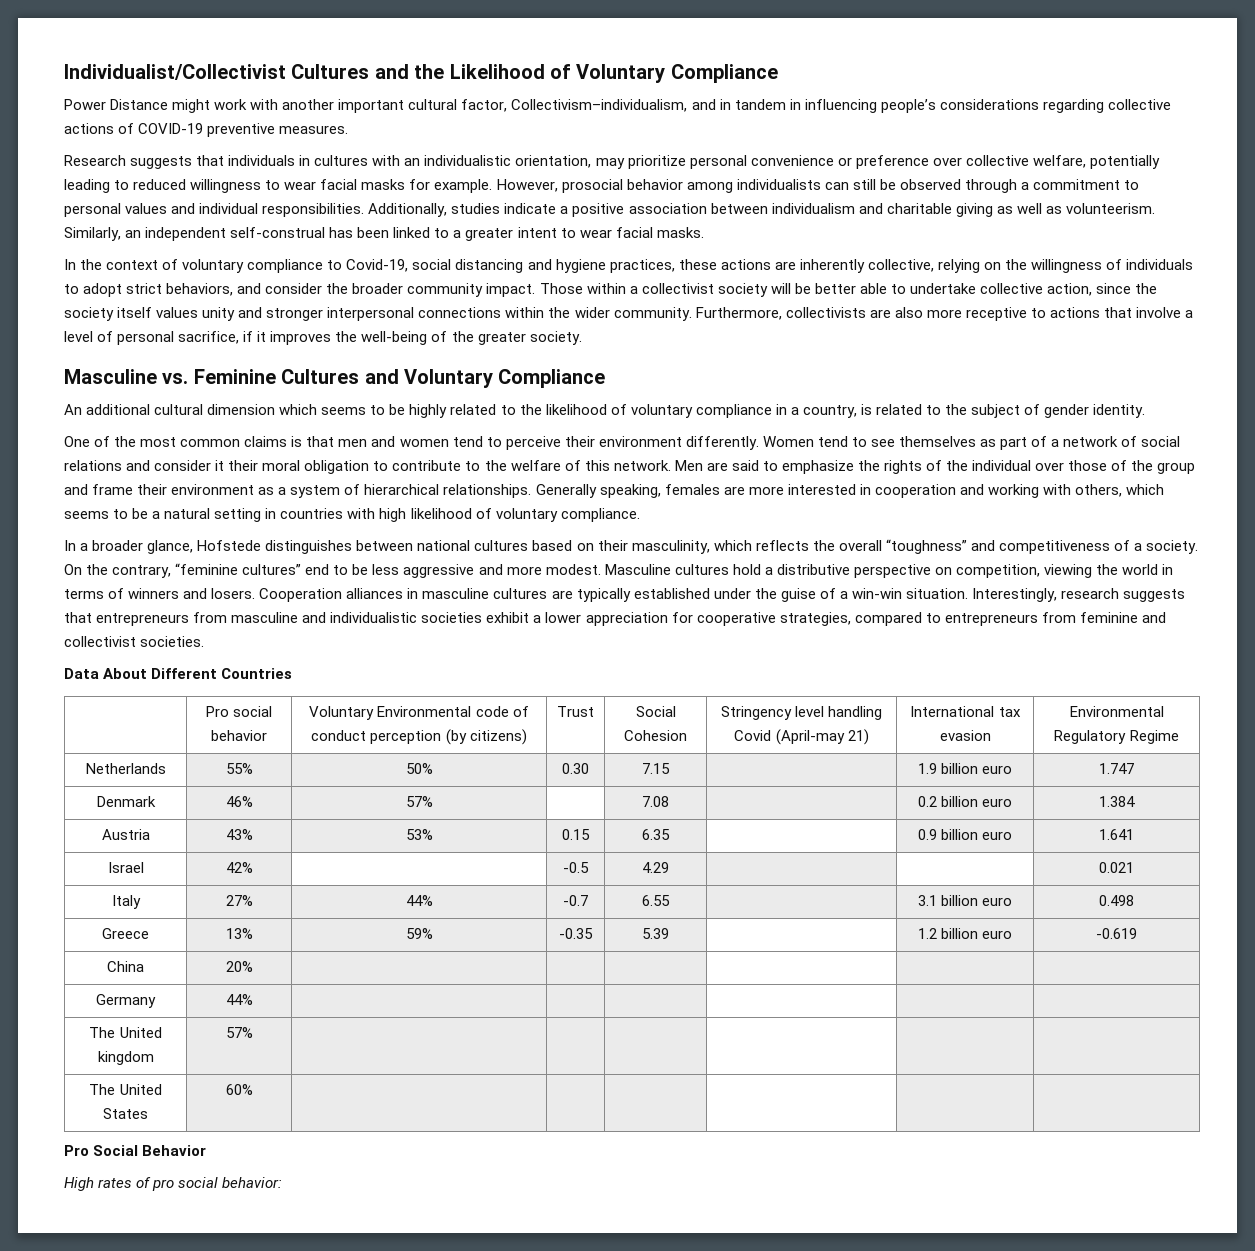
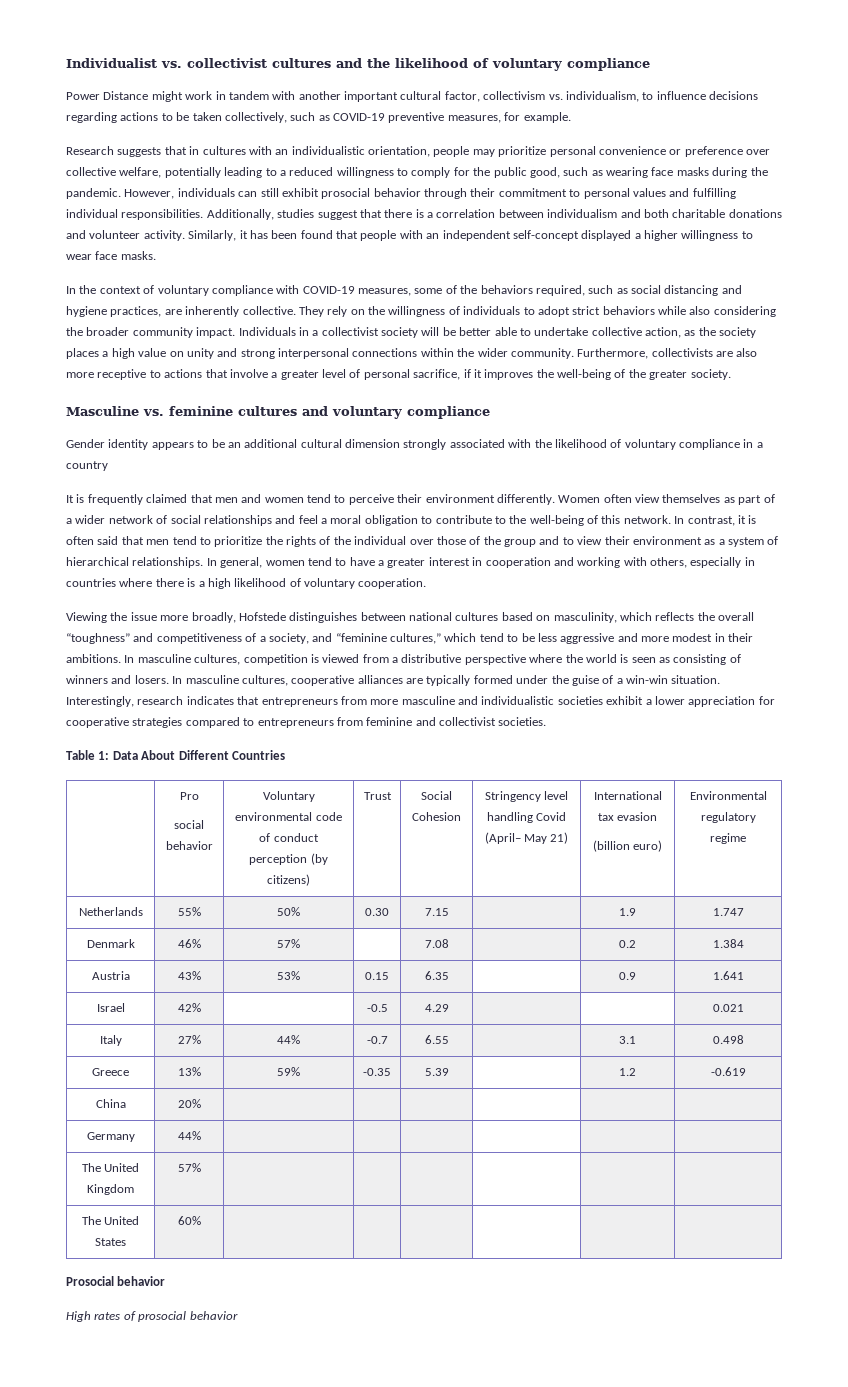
[64,64,778,83] Individualist/Collectivist Cultures and the Likelihood of Voluntary Compliance -> [66,58,650,71] Individualist vs. collectivist cultures and the likelihood of voluntary compliance
(248, 104) none -> [215,91,269,100] in tandem
[511,99,1171,113] [64,123,349,137] Collectivism–individualism, and in tandem in influencing people’s considerations regarding collective actions of COVID-19 preventive measures. -> [483,91,758,102] [66,112,571,123] collectivism vs. individualism, to influence decisions regarding actions to be taken collectively, such as COVID-19 preventive measures, for example.
[228,155,296,166] individuals -> (187, 150) none
(592, 161) none -> [433,146,470,157] people
(130, 185) none -> [279,170,286,176] a
[284,179,1029,193] wear facial masks for example. However, prosocial behavior among individualists can still be observed through a -> [411,167,768,178] [66,188,496,199] comply for the public good, such as wearing face masks during the pandemic. However, individuals can still exhibit prosocial behavior through their
(196, 208) none -> [692,188,736,199] fulfilling
[504,203,1155,217] [64,227,653,241] indicate a positive association between individualism and charitable giving as well as volunteerism. Similarly, an independent self-construal has been linked to a greater intent to wear facial -> [317,209,782,220] [66,230,753,241] [66,251,118,260] suggest that there is a correlation between individualism and both charitable donations and volunteer activity. Similarly, it has been found that people with an independent self-concept displayed a higher willingness to wear face
[327,259,409,272] to Covid-19, -> [276,285,628,296] with COVID-19 measures, some of the behaviors required, such as
[678,259,980,273] these actions are inherently collective, relying -> [164,306,348,317] are inherently collective. They rely
[166,283,323,296] behaviors, and consider -> [602,306,776,317] behaviors while also considering
[539,283,626,294] Those within -> [238,327,309,336] Individuals in
[1096,283,1132,294] since -> [684,330,696,336] as
[117,307,199,318] itself values -> [66,348,184,359] places a high value on
[266,308,324,321] stronger -> [240,349,275,359] strong
(1194, 314) none -> [280,370,319,380] greater
[193,369,606,388] [64,404,516,418] Feminine Cultures and Voluntary Compliance // An additional cultural dimension which seems to be highly related to -> [169,406,490,419] [66,439,532,450] feminine cultures and voluntary compliance // Gender identity appears to be an additional cultural dimension strongly associated with
[802,404,1146,418] [64,436,303,447] country, is related to the subject of gender identity. // One of the most common claims is -> [66,461,108,471] [66,494,188,505] country // It is frequently claimed
[817,436,895,447] tend to see -> [603,494,660,503] often view
(1060, 443) none -> [75,515,106,524] wider
[64,460,259,471] relations and consider it their -> [203,515,327,526] relationships and feel a
[510,460,561,471] welfare -> [529,515,584,526] well-being
[674,460,854,474] Men are said to emphasize -> [674,515,757,526] [66,536,263,547] In contrast, it is often said that men tend to prioritize
[92,484,134,495] frame -> [562,536,603,545] to view
[535,484,856,498] Generally speaking, females are more interested -> [206,557,470,568] In general, women tend to have a greater interest
[1126,484,1165,495] [64,508,640,522] [64,540,194,554] which seems to be a natural setting in countries with high likelihood of voluntary compliance. // In a broader glance, -> [690,557,755,568] [66,578,427,589] [66,612,236,623] especially in countries where there is a high likelihood of voluntary cooperation. // Viewing the issue more broadly,
[597,540,628,551] their -> (551, 618) none
[1146,540,1199,554] [64,563,330,578] society. On the contrary, “feminine cultures” end -> [268,633,504,644] society, and “feminine cultures,” which tend
[545,564,1174,578] [64,588,548,602] modest. Masculine cultures hold a distributive perspective on competition, viewing the world in terms of winners and losers. Cooperation alliances in masculine cultures -> [672,633,754,642] [66,654,741,665] [66,675,403,686] modest in their ambitions. In masculine cultures, competition is viewed from a distributive perspective where the world is seen as consisting of winners and losers. In masculine cultures, cooperative alliances
[633,588,710,599] established -> [473,675,513,684] formed
[1123,589,1186,602] suggests -> [186,696,234,705] indicates
(228, 617) none -> [370,699,399,705] more
[779,612,851,626] strategies, -> [132,717,183,728] strategies
(205, 641) none -> [66,750,110,760] Table 1:
(229, 711) none -> (199, 796) //
[377,706,472,717] Environmental -> [235,812,313,821] environmental
[775,729,845,745] (April-may -> [484,832,547,844] (April– May
[1069,706,1164,717] [1054,730,1179,744] | Environmental Regulatory Regime -> [592,840,663,852] [689,791,767,800] [700,812,756,823] [710,833,746,844] // (billion euro) | Environmental regulatory regime
[941,763,1013,774] billion euro -> (636, 912) none
[941,796,1013,807] billion euro -> (636, 944) none
[941,829,1013,840] billion euro -> (636, 976) none
[941,895,1013,906] billion euro -> (636, 1040) none
[941,928,1013,939] billion euro -> (636, 1072) none
[97,1051,154,1065] kingdom -> [87,1184,134,1195] Kingdom
[64,1145,207,1156] Pro Social Behavior -> [66,1276,166,1286] Prosocial behavior
[152,1177,283,1191] pro social behavior: -> [138,1311,238,1322] prosocial behavior

